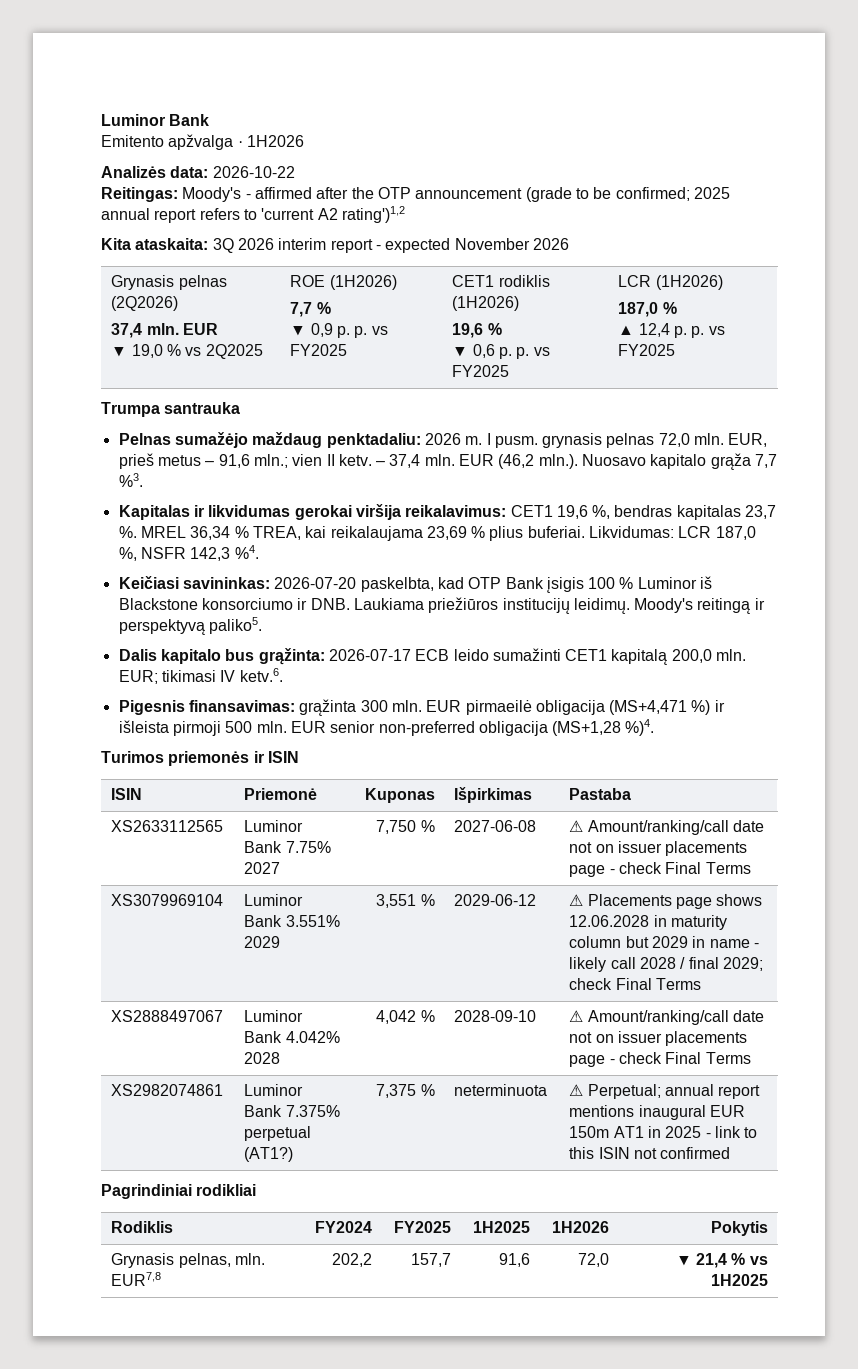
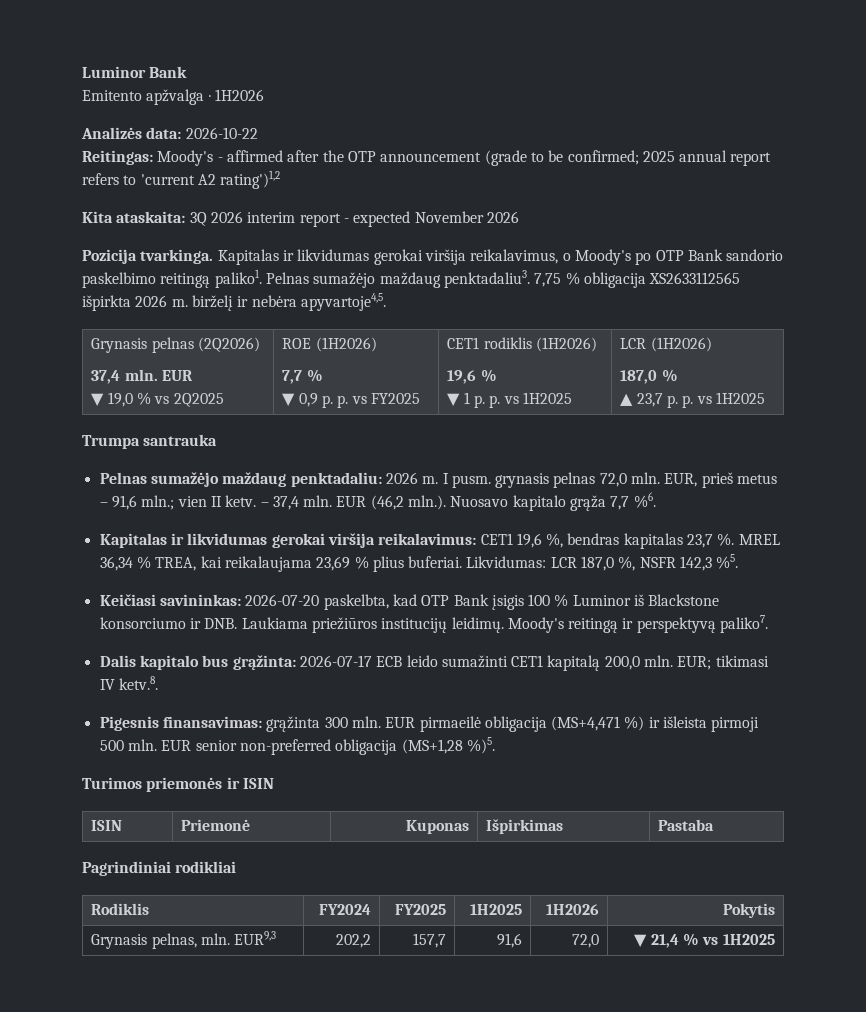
(569, 244) none -> [82,249,784,265] [82,269,741,288] [82,293,386,311] // Pozicija tvarkinga. Kapitalas ir likvidumas gerokai viršija reikalavimus, o Moody's po OTP Bank sandorio paskelbimo reitingą paliko1. Pelnas sumažėjo maždaug penktadaliu3. 7,75 % obligacija XS2633112565 išpirkta 2026 m. birželį ir nebėra apyvartoje4,5.
[472,344,550,359] [452,365,510,377] 0,6 p. p. vs FY2025 -> [463,392,572,408] 1 p. p. vs 1H2025
[638,323,725,338] [618,344,676,356] 12,4 p. p. vs FY2025 -> [636,392,765,408] 23,7 p. p. vs 1H2025
[118,473,143,487] %3. -> [633,492,656,508] %6.
[234,545,259,559] %4. -> [716,554,739,569] %5.
[208,617,262,634] paliko5. -> [720,615,769,633] paliko7.
[239,668,283,682] ketv.6. -> [118,676,158,690] ketv.8.
[625,719,655,736] %)4. -> [466,737,495,754] %)5.
[111,820,224,832] [244,820,304,832] [244,841,331,853] [244,862,281,874] [376,820,435,834] [454,820,537,832] [569,820,765,835] [569,841,748,856] [569,862,751,877] [111,894,224,906] [244,894,304,906] [244,915,340,927] [244,936,281,948] [376,894,435,908] [454,894,537,906] [569,894,763,909] [569,915,728,930] [569,936,760,948] [569,957,764,972] [569,978,702,990] [111,1010,224,1022] [244,1010,304,1022] [244,1031,340,1043] [244,1052,281,1064] [376,1010,435,1024] [454,1010,537,1022] [569,1010,765,1025] [569,1031,748,1046] [569,1052,751,1067] [111,1084,224,1096] [244,1084,304,1096] [244,1105,340,1117] [244,1126,312,1141] [244,1147,294,1162] [376,1084,435,1098] [454,1084,548,1096] [569,1084,761,1099] [569,1105,746,1120] [569,1126,758,1138] [569,1147,731,1159] // XS2633112565 | Luminor Bank 7.75% 2027 | 7,750 % | 2027-06-08 | ⚠ Amount/ranking/call date not on issuer placements page - check Final Terms // XS3079969104 | Luminor Bank 3.551% 2029 | 3,551 % | 2029-06-12 | ⚠ Placements page shows 12.06.2028 in maturity column but 2029 in name - likely call 2028 / final 2029; check Final Terms // XS2888497067 | Luminor Bank 4.042% 2028 | 4,042 % | 2028-09-10 | ⚠ Amount/ranking/call date not on issuer placements page - check Final Terms // XS2982074861 | Luminor Bank 7.375% perpetual (AT1?) | 7,375 % | neterminuota | ⚠ Perpetual; annual report mentions inaugural EUR 150m AT1 in 2025 - link to this ISIN not confirmed -> (715, 825) none
[111,1272,162,1286] EUR7,8 -> [234,931,277,945] EUR9,3

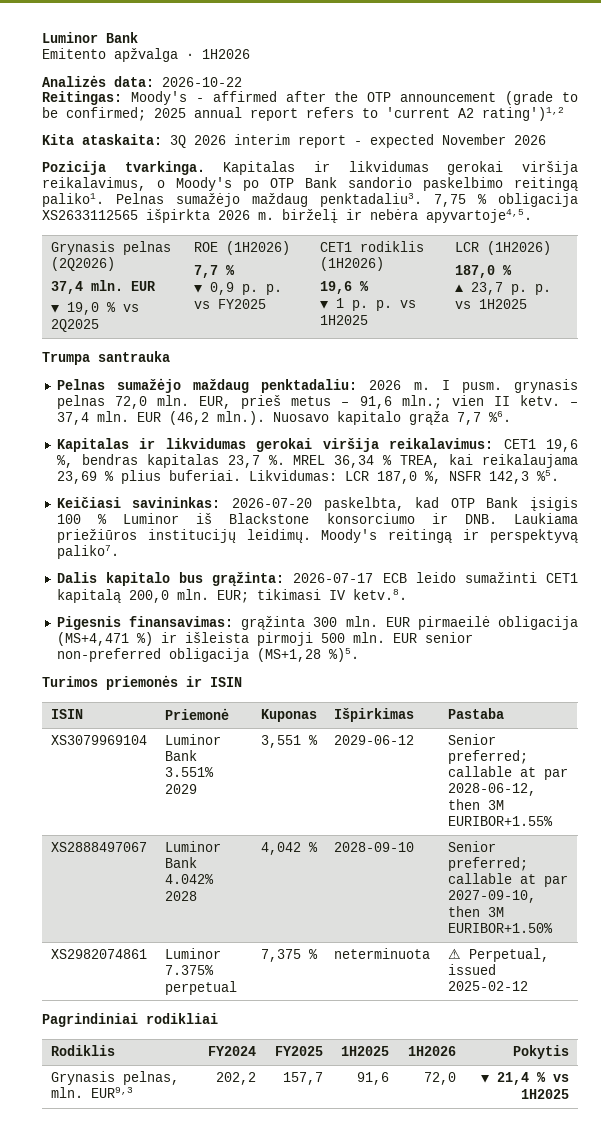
(715, 825) none -> [50,735,147,745] [164,734,221,745] [164,750,197,761] [164,767,214,777] [164,784,197,794] [261,735,319,748] [333,735,414,745] [447,734,496,745] [447,750,528,764] [447,766,568,780] [447,783,536,796] [447,799,504,810] [447,816,553,826] [50,842,147,852] [164,841,221,852] [164,857,197,868] [164,874,214,884] [164,891,197,901] [261,842,319,855] [333,842,414,852] [447,841,496,852] [447,857,528,871] [447,873,568,887] [447,890,536,903] [447,906,504,917] [447,923,553,933] [50,949,147,959] [164,948,221,959] [164,965,214,975] [164,981,237,995] [261,949,319,962] [333,948,430,959] [447,948,549,962] [447,964,496,975] [447,981,528,991] // XS3079969104 | Luminor Bank 3.551% 2029 | 3,551 % | 2029-06-12 | Senior preferred; callable at par 2028-06-12, then 3M EURIBOR+1.55% // XS2888497067 | Luminor Bank 4.042% 2028 | 4,042 % | 2028-09-10 | Senior preferred; callable at par 2027-09-10, then 3M EURIBOR+1.50% // XS2982074861 | Luminor 7.375% perpetual | 7,375 % | neterminuota | ⚠ Perpetual, issued 2025-02-12

